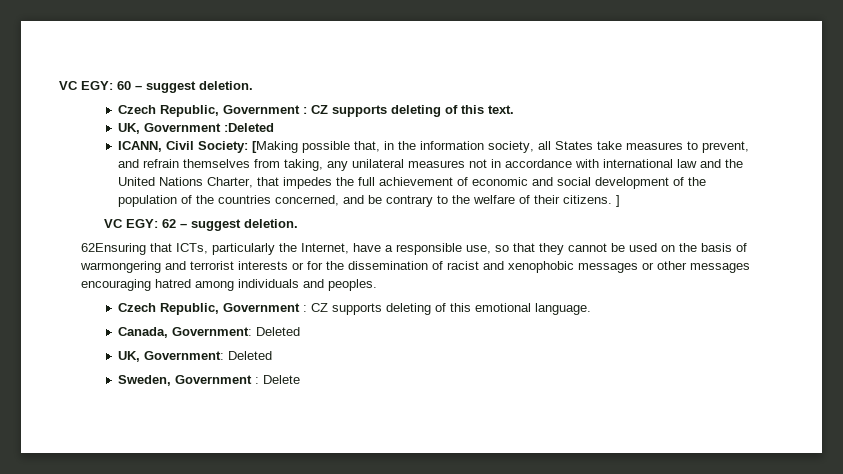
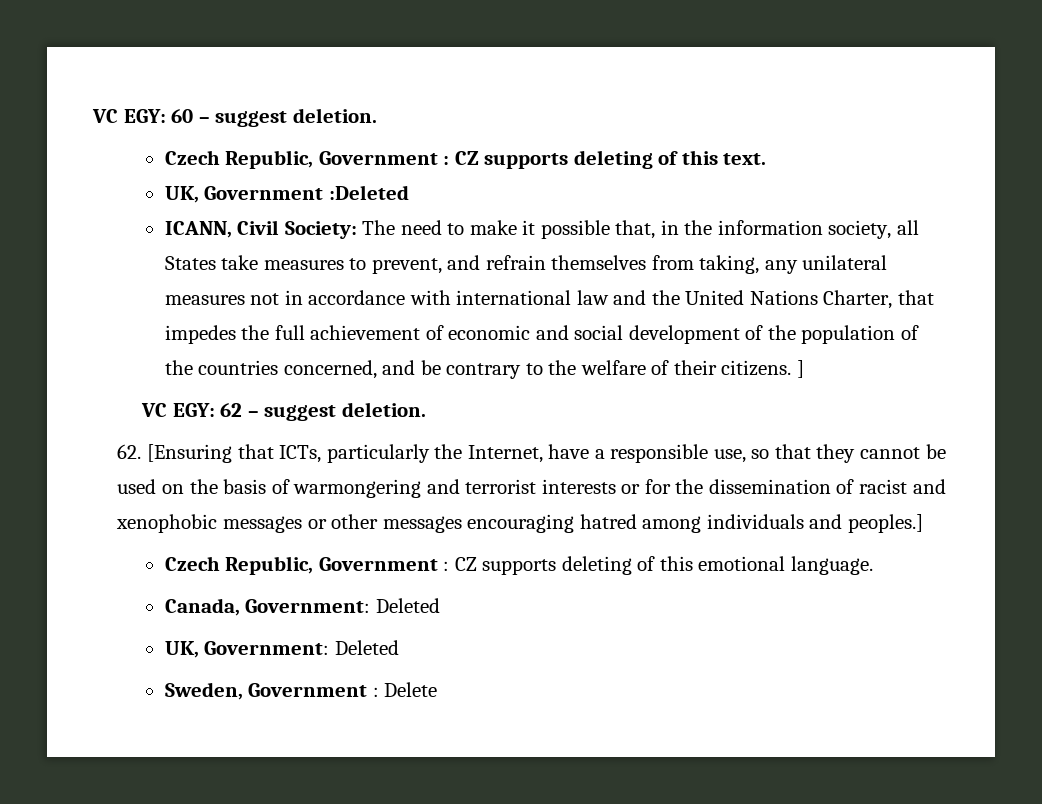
[251,141,298,153] [Making -> [362,220,536,235] The need to make it
[81,243,147,255] 62Ensuring -> [117,444,233,463] 62. [Ensuring
[328,279,378,291] peoples. -> [847,514,923,533] peoples.]

